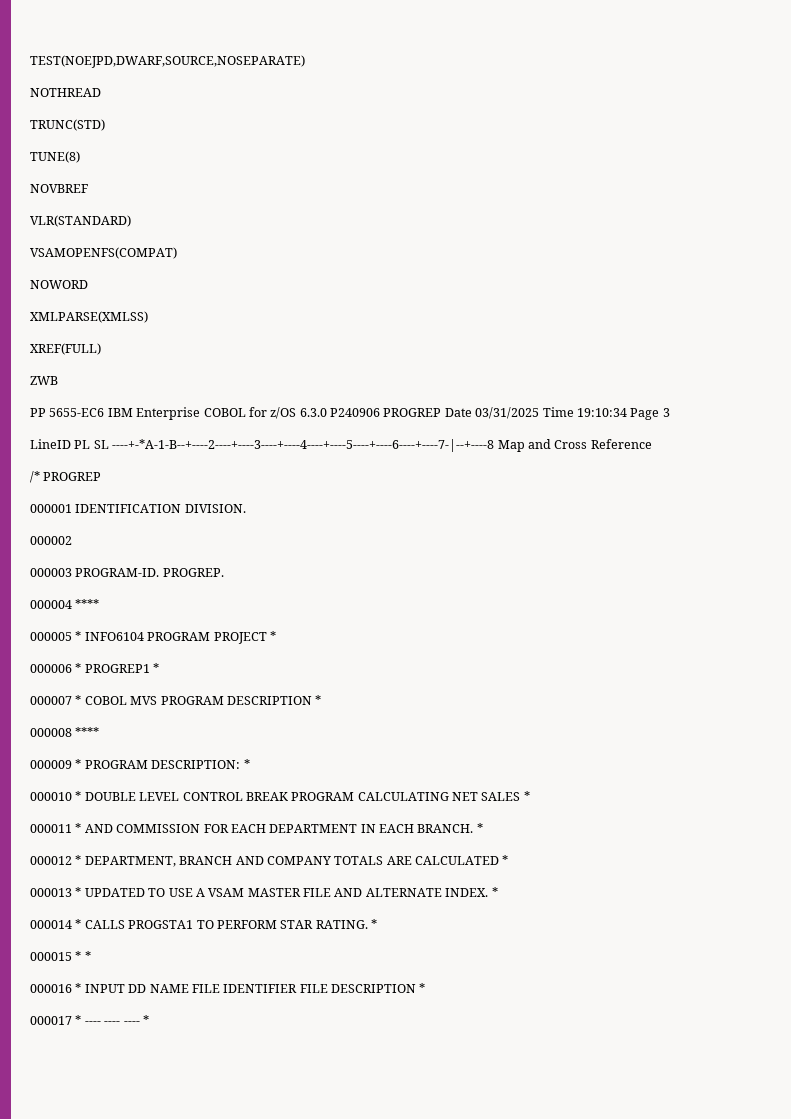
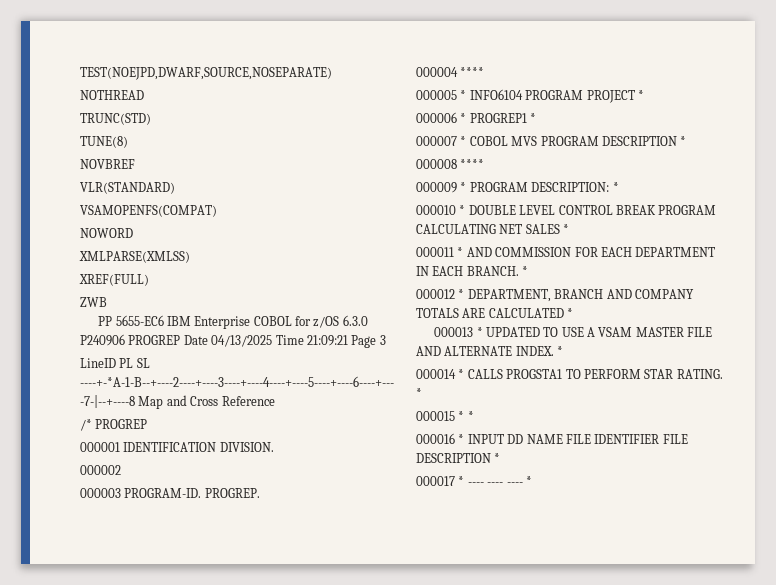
[475,407,627,419] 03/31/2025 Time 19:10:34 -> [211,335,348,347] 04/13/2025 Time 21:09:21

